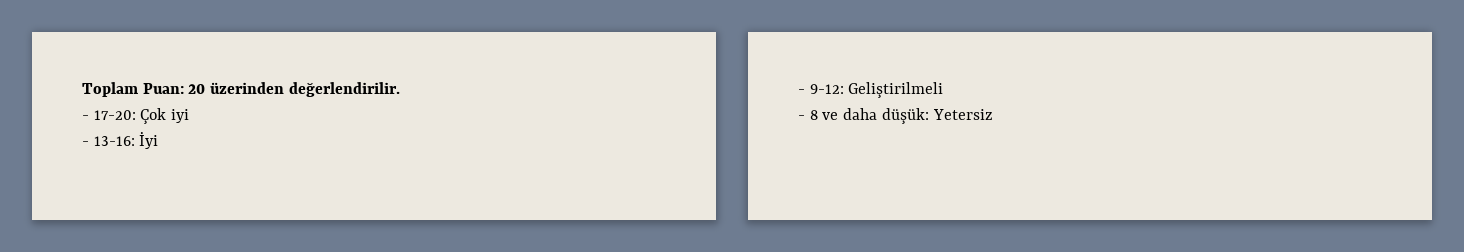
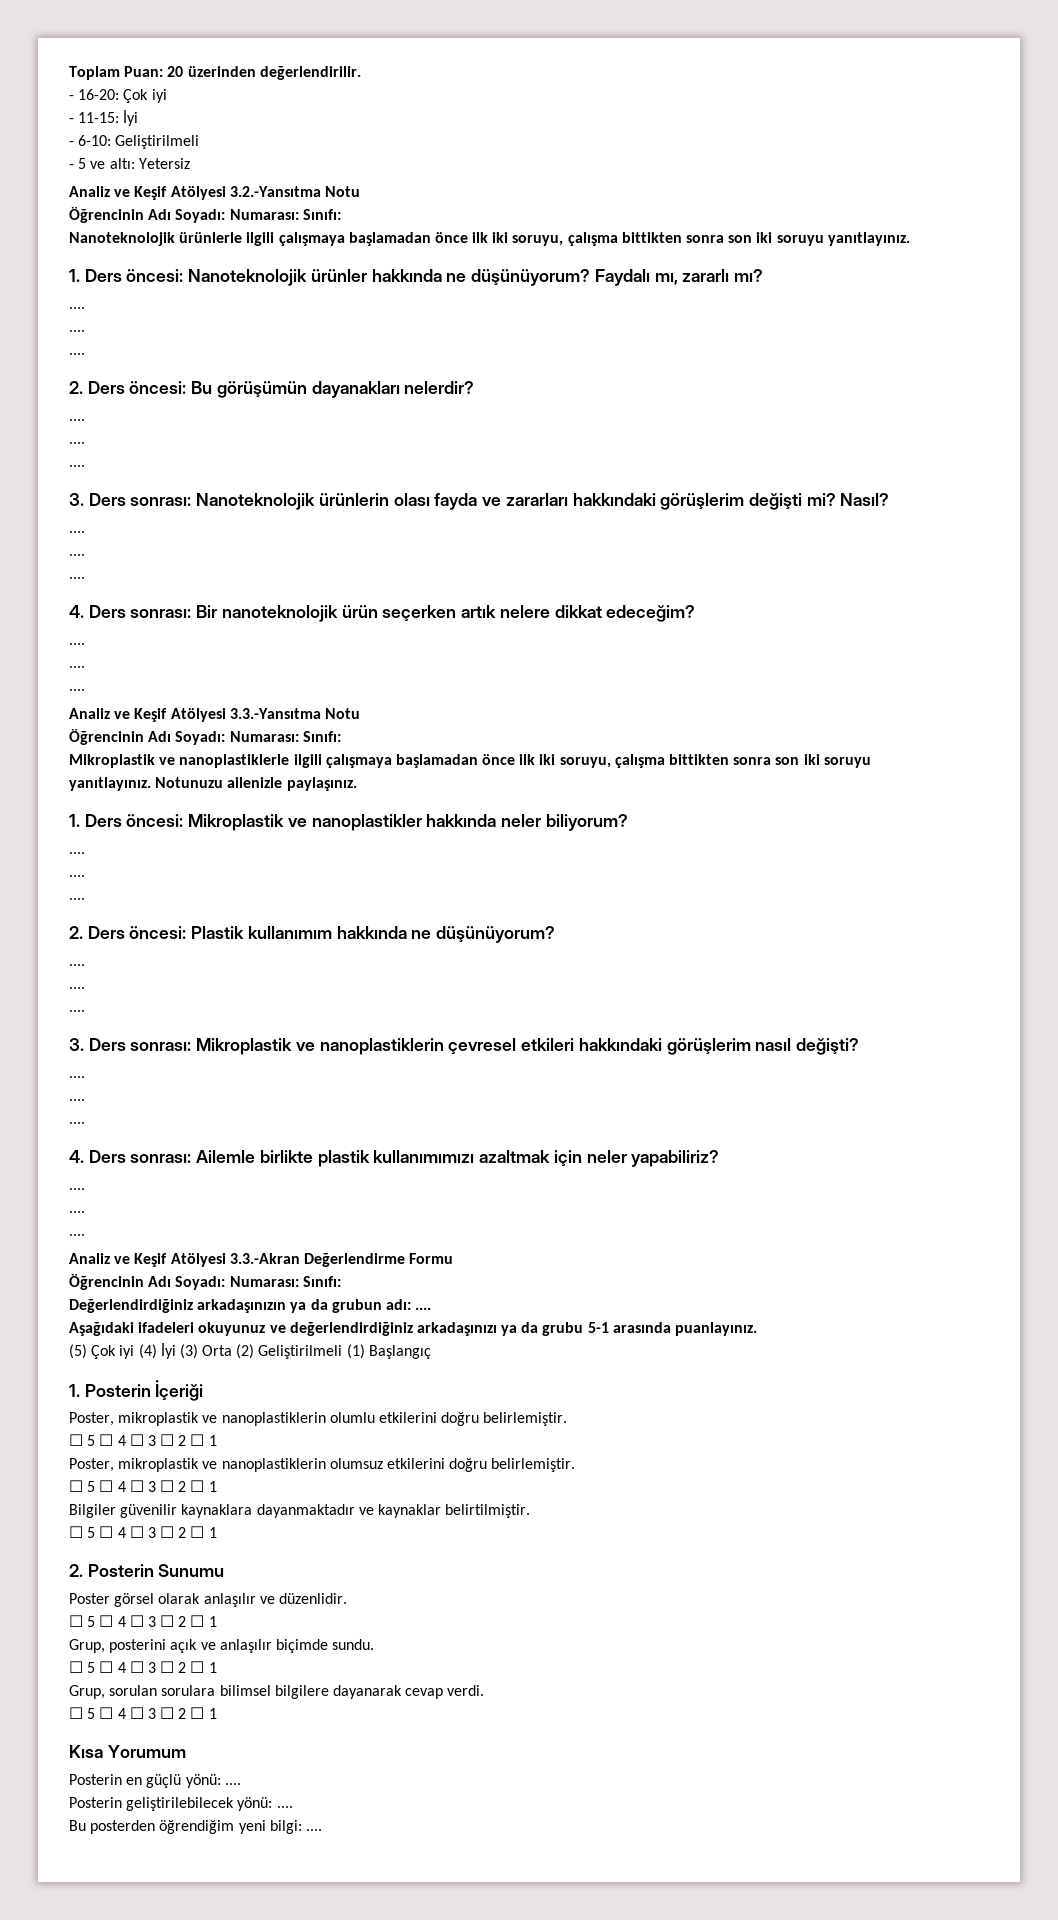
[93,110,136,120] 17-20: -> [78,89,120,100] 16-20:
[93,136,135,146] 13-16: -> [78,112,120,123] 11-15:
[809,84,844,94] 9-12: -> [78,135,112,146] 6-10:
[809,108,993,124] 8 ve daha düşük: Yetersiz -> [78,158,190,169] [69,186,360,200] [69,207,341,223] [69,232,910,246] [69,269,763,286] [69,307,85,309] [69,330,85,332] [69,353,85,355] [69,381,475,398] [69,419,85,421] [69,442,85,444] [69,465,85,467] [69,493,890,510] [69,531,85,533] [69,554,85,556] [69,577,85,579] [69,605,696,622] [69,643,85,645] [69,666,85,668] [69,689,85,691] [69,708,360,722] [69,729,341,745] [69,754,871,768] [69,777,357,791] [69,814,628,831] [69,852,85,854] [69,875,85,877] [69,898,85,900] [69,926,556,943] [69,964,85,966] [69,987,85,989] [69,1010,85,1012] [69,1038,859,1055] [69,1076,85,1078] [69,1099,85,1101] [69,1122,85,1124] [69,1150,720,1167] [69,1188,85,1190] [69,1211,85,1213] [69,1234,85,1236] [69,1253,454,1267] [69,1274,341,1290] [69,1299,432,1313] [69,1322,758,1336] [69,1343,431,1359] [69,1380,204,1401] [69,1412,568,1426] [69,1434,217,1446] [69,1458,576,1472] [69,1480,217,1492] [69,1504,531,1518] [69,1526,217,1538] [69,1564,225,1577] [69,1593,347,1607] [69,1615,217,1627] [69,1639,375,1653] [69,1661,217,1673] [69,1685,485,1699] [69,1707,217,1719] [69,1745,186,1758] [69,1774,241,1788] [69,1797,293,1811] [69,1820,322,1834] 5 ve altı: Yetersiz // Analiz ve Keşif Atölyesi 3.2.-Yansıtma Notu // Öğrencinin Adı Soyadı: Numarası: Sınıfı: // Nanoteknolojik ürünlerle ilgili çalışmaya başlamadan önce ilk iki soruyu, çalışma bittikten sonra son iki soruyu yanıtlayınız. // 1. Ders öncesi: Nanoteknolojik ürünler hakkında ne düşünüyorum? Faydalı mı, zararlı mı? // .... // .... // .... // 2. Ders öncesi: Bu görüşümün dayanakları nelerdir? // .... // .... // .... // 3. Ders sonrası: Nanoteknolojik ürünlerin olası fayda ve zararları hakkındaki görüşlerim değişti mi? Nasıl? // .... // .... // .... // 4. Ders sonrası: Bir nanoteknolojik ürün seçerken artık nelere dikkat edeceğim? // .... // .... // .... // Analiz ve Keşif Atölyesi 3.3.-Yansıtma Notu // Öğrencinin Adı Soyadı: Numarası: Sınıfı: // Mikroplastik ve nanoplastiklerle ilgili çalışmaya başlamadan önce ilk iki soruyu, çalışma bittikten sonra son iki soruyu yanıtlayınız. Notunuzu ailenizle paylaşınız. // 1. Ders öncesi: Mikroplastik ve nanoplastikler hakkında neler biliyorum? // .... // .... // .... // 2. Ders öncesi: Plastik kullanımım hakkında ne düşünüyorum? // .... // .... // .... // 3. Ders sonrası: Mikroplastik ve nanoplastiklerin çevresel etkileri hakkındaki görüşlerim nasıl değişti? // .... // .... // .... // 4. Ders sonrası: Ailemle birlikte plastik kullanımımızı azaltmak için neler yapabiliriz? // .... // .... // .... // Analiz ve Keşif Atölyesi 3.3.-Akran Değerlendirme Formu // Öğrencinin Adı Soyadı: Numarası: Sınıfı: // Değerlendirdiğiniz arkadaşınızın ya da grubun adı: .... // Aşağıdaki ifadeleri okuyunuz ve değerlendirdiğiniz arkadaşınızı ya da grubu 5-1 arasında puanlayınız. // (5) Çok iyi (4) İyi (3) Orta (2) Geliştirilmeli (1) Başlangıç // 1. Posterin İçeriği // Poster, mikroplastik ve nanoplastiklerin olumlu etkilerini doğru belirlemiştir. // ☐ 5 ☐ 4 ☐ 3 ☐ 2 ☐ 1 // Poster, mikroplastik ve nanoplastiklerin olumsuz etkilerini doğru belirlemiştir. // ☐ 5 ☐ 4 ☐ 3 ☐ 2 ☐ 1 // Bilgiler güvenilir kaynaklara dayanmaktadır ve kaynaklar belirtilmiştir. // ☐ 5 ☐ 4 ☐ 3 ☐ 2 ☐ 1 // 2. Posterin Sunumu // Poster görsel olarak anlaşılır ve düzenlidir. // ☐ 5 ☐ 4 ☐ 3 ☐ 2 ☐ 1 // Grup, posterini açık ve anlaşılır biçimde sundu. // ☐ 5 ☐ 4 ☐ 3 ☐ 2 ☐ 1 // Grup, sorulan sorulara bilimsel bilgilere dayanarak cevap verdi. // ☐ 5 ☐ 4 ☐ 3 ☐ 2 ☐ 1 // Kısa Yorumum // Posterin en güçlü yönü: .... // Posterin geliştirilebilecek yönü: .... // Bu posterden öğrendiğim yeni bilgi: ....

